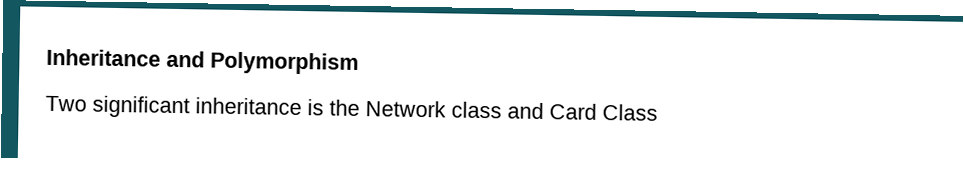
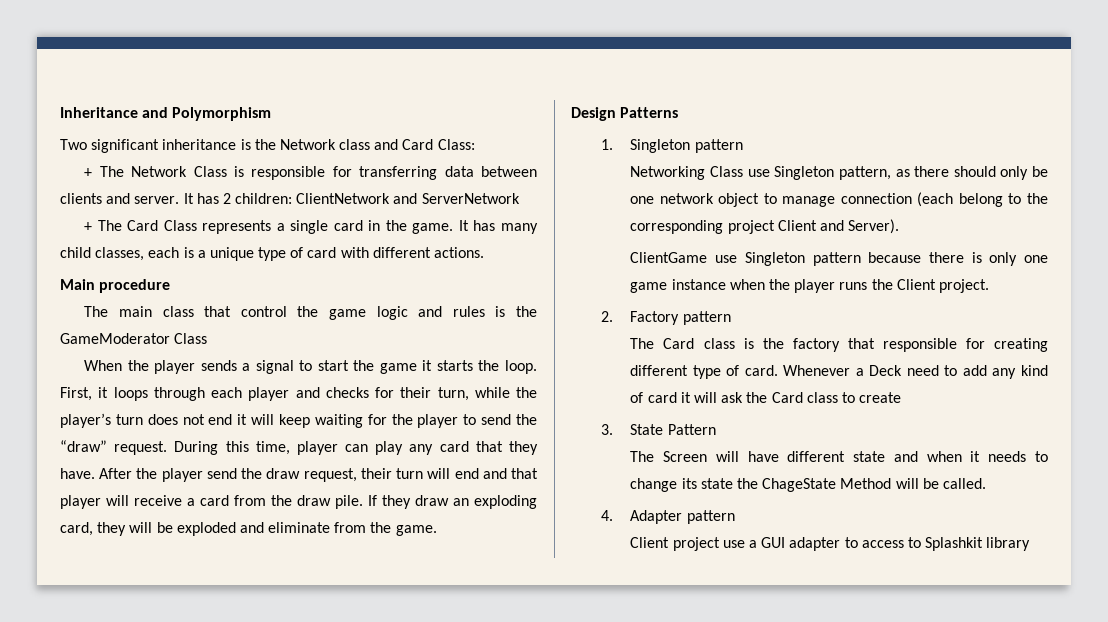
[602,103,658,121] Class -> [437,139,475,150] [84,166,537,180] [60,193,520,204] [84,220,538,234] [60,247,485,261] [60,279,171,293] [84,306,537,320] [60,333,208,344] [84,360,537,374] [60,387,537,401] [60,413,537,428] [60,440,538,455] [60,468,538,482] [60,495,537,509] [60,522,437,536] [571,107,679,121] [600,139,743,153] [630,166,1048,180] [630,192,1048,207] [630,219,900,234] [630,252,1048,266] [630,279,989,293] [600,311,731,325] [630,338,1048,352] [630,365,1048,379] [630,392,902,403] [600,424,716,435] [630,451,1048,462] [630,478,986,492] [600,510,735,524] [630,537,1031,551] Class: // + The Network Class is responsible for transferring data between clients and server. It has 2 children: ClientNetwork and ServerNetwork // + The Card Class represents a single card in the game. It has many child classes, each is a unique type of card with different actions. // Main procedure // The main class that control the game logic and rules is the GameModerator Class // When the player sends a signal to start the game it starts the loop. First, it loops through each player and checks for their turn, while the player’s turn does not end it will keep waiting for the player to send the “draw” request. During this time, player can play any card that they have. After the player send the draw request, their turn will end and that player will receive a card from the draw pile. If they draw an exploding card, they will be exploded and eliminate from the game. // Design Patterns // 1. Singleton pattern // Networking Class use Singleton pattern, as there should only be one network object to manage connection (each belong to the corresponding project Client and Server). // ClientGame use Singleton pattern because there is only one game instance when the player runs the Client project. // 2. Factory pattern // The Card class is the factory that responsible for creating different type of card. Whenever a Deck need to add any kind of card it will ask the Card class to create // 3. State Pattern // The Screen will have different state and when it needs to change its state the ChageState Method will be called. // 4. Adapter pattern // Client project use a GUI adapter to access to Splashkit library

